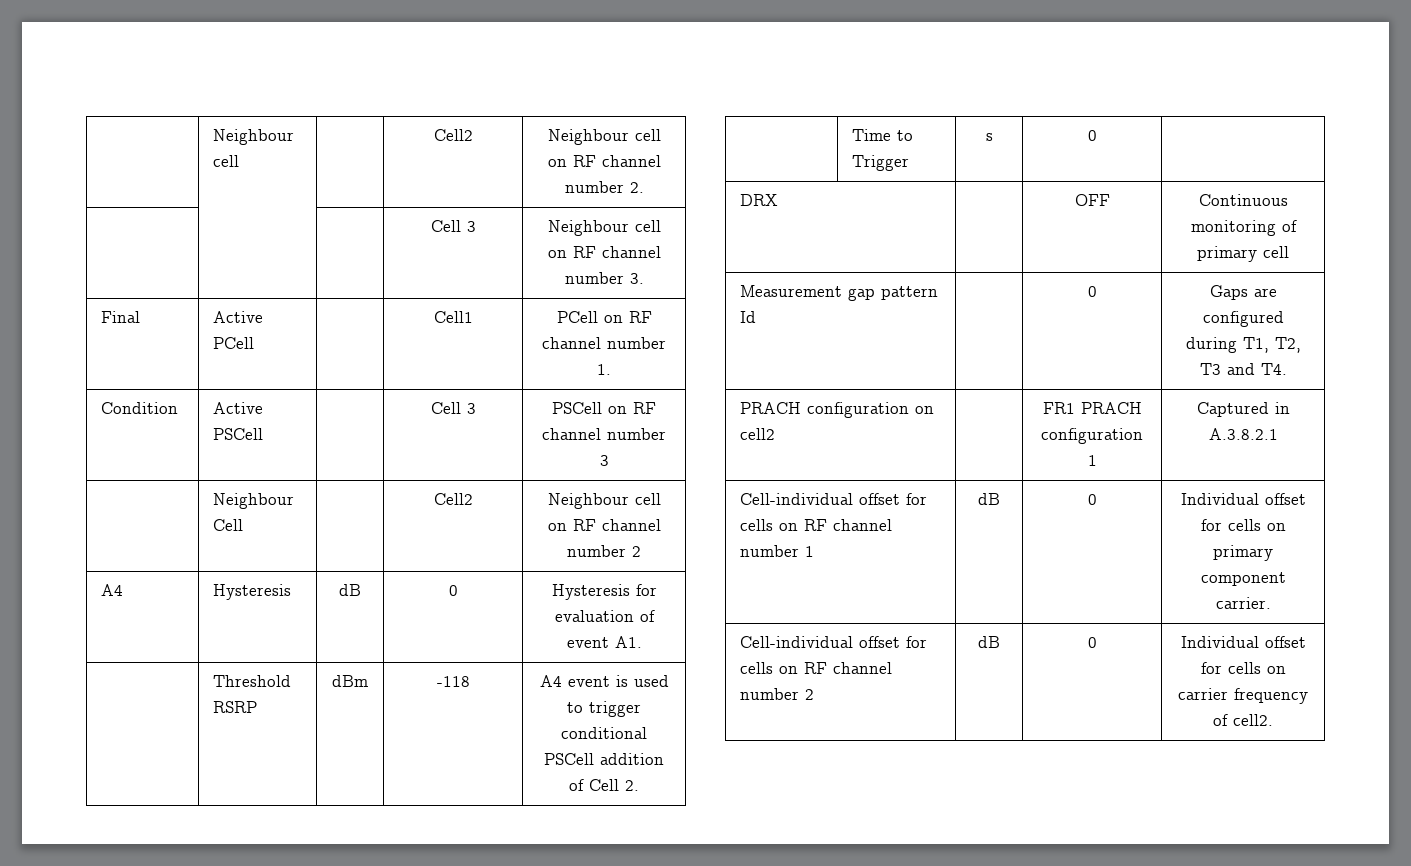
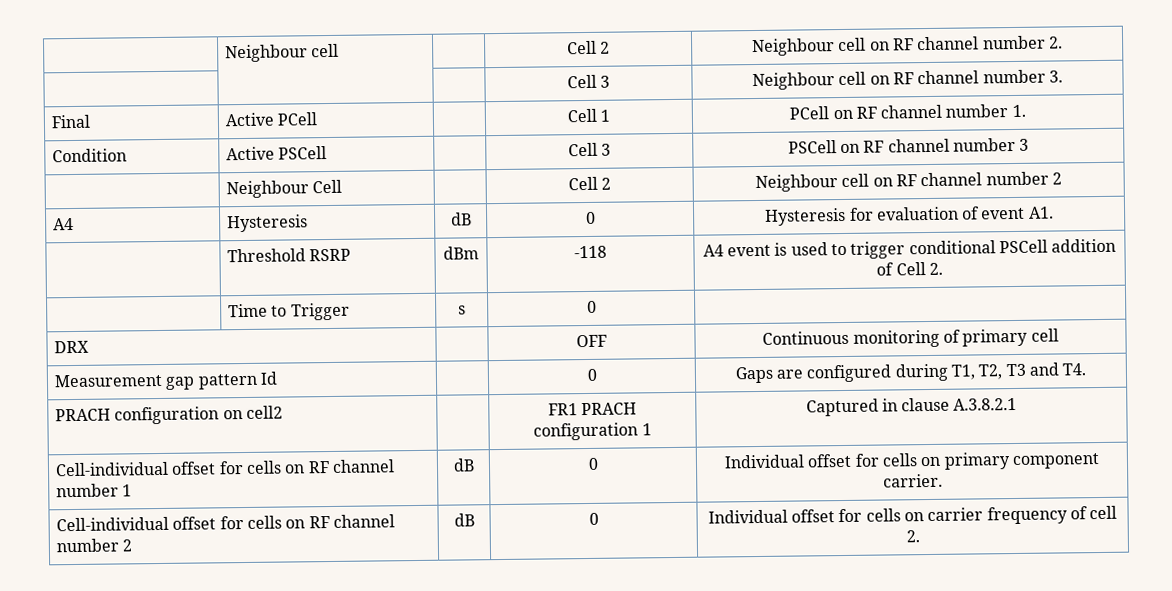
[433,129,473,141] Cell2 -> [566,40,611,55] Cell 2
[433,311,473,323] Cell1 -> [566,108,611,123] Cell 1
[433,493,473,505] Cell2 -> [567,176,612,191] Cell 2
(1290, 408) none -> [901,397,951,412] clause
[1233,714,1273,726] cell2. -> [1089,505,1118,520] [905,530,920,543] cell 2.

